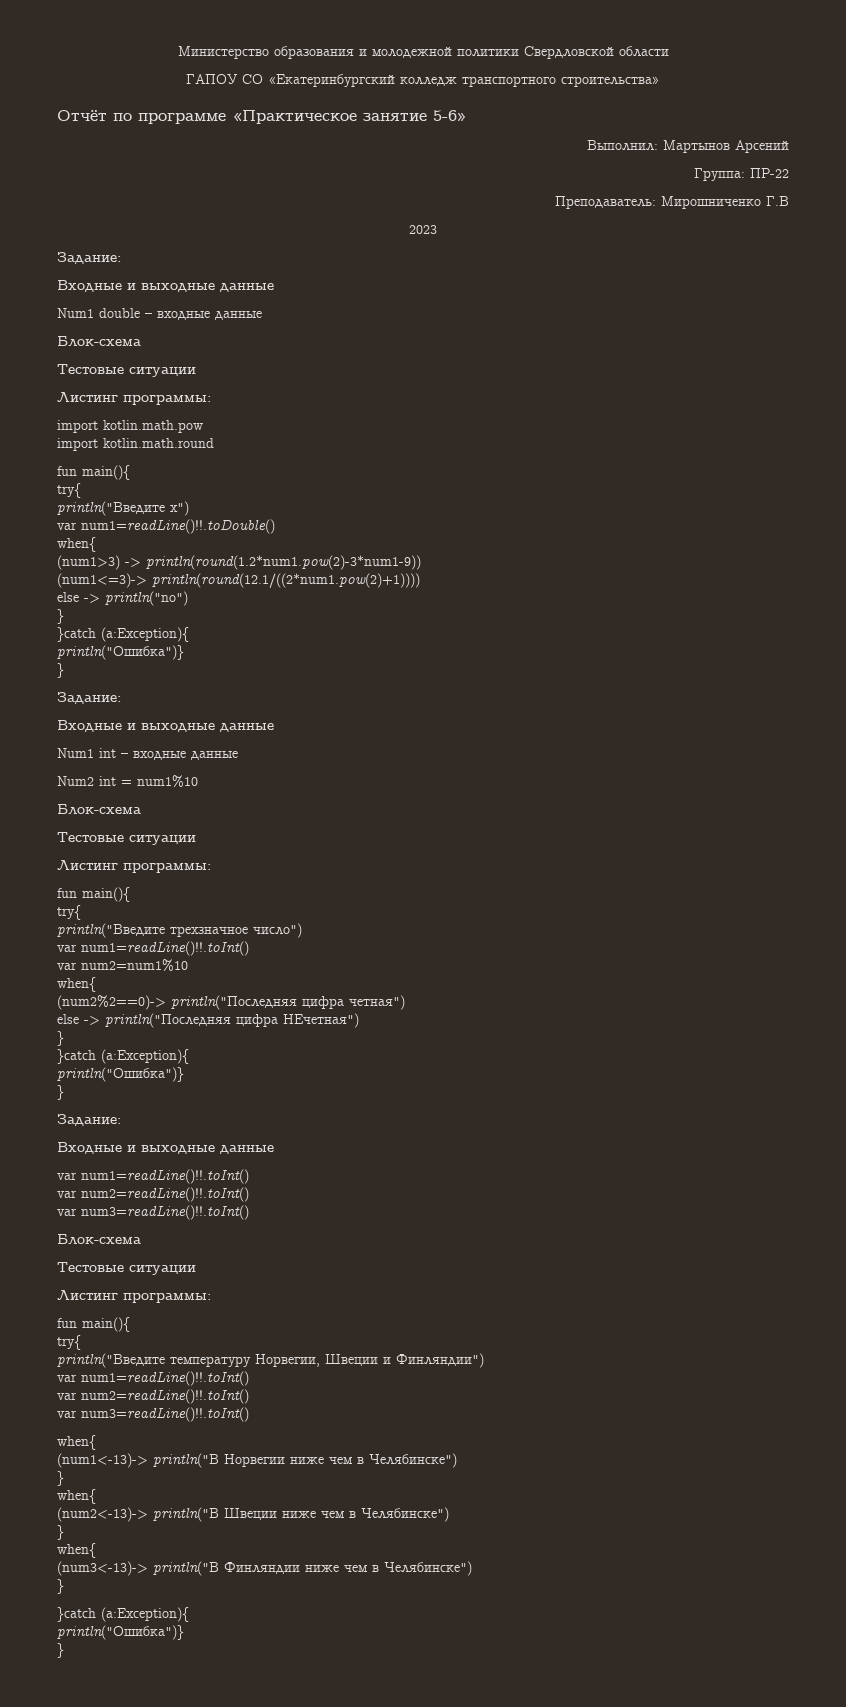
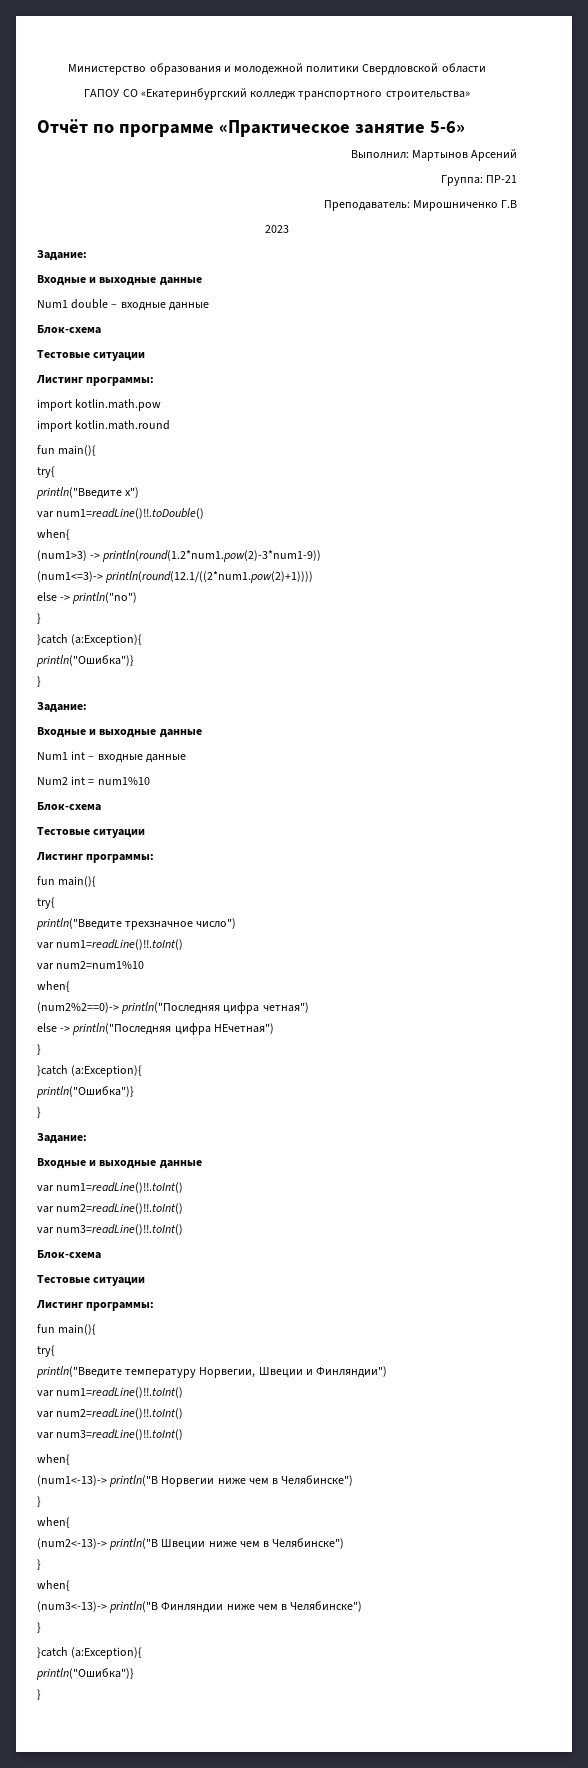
[750,168,789,178] ПР-22 -> [486,175,517,183] ПР-21

